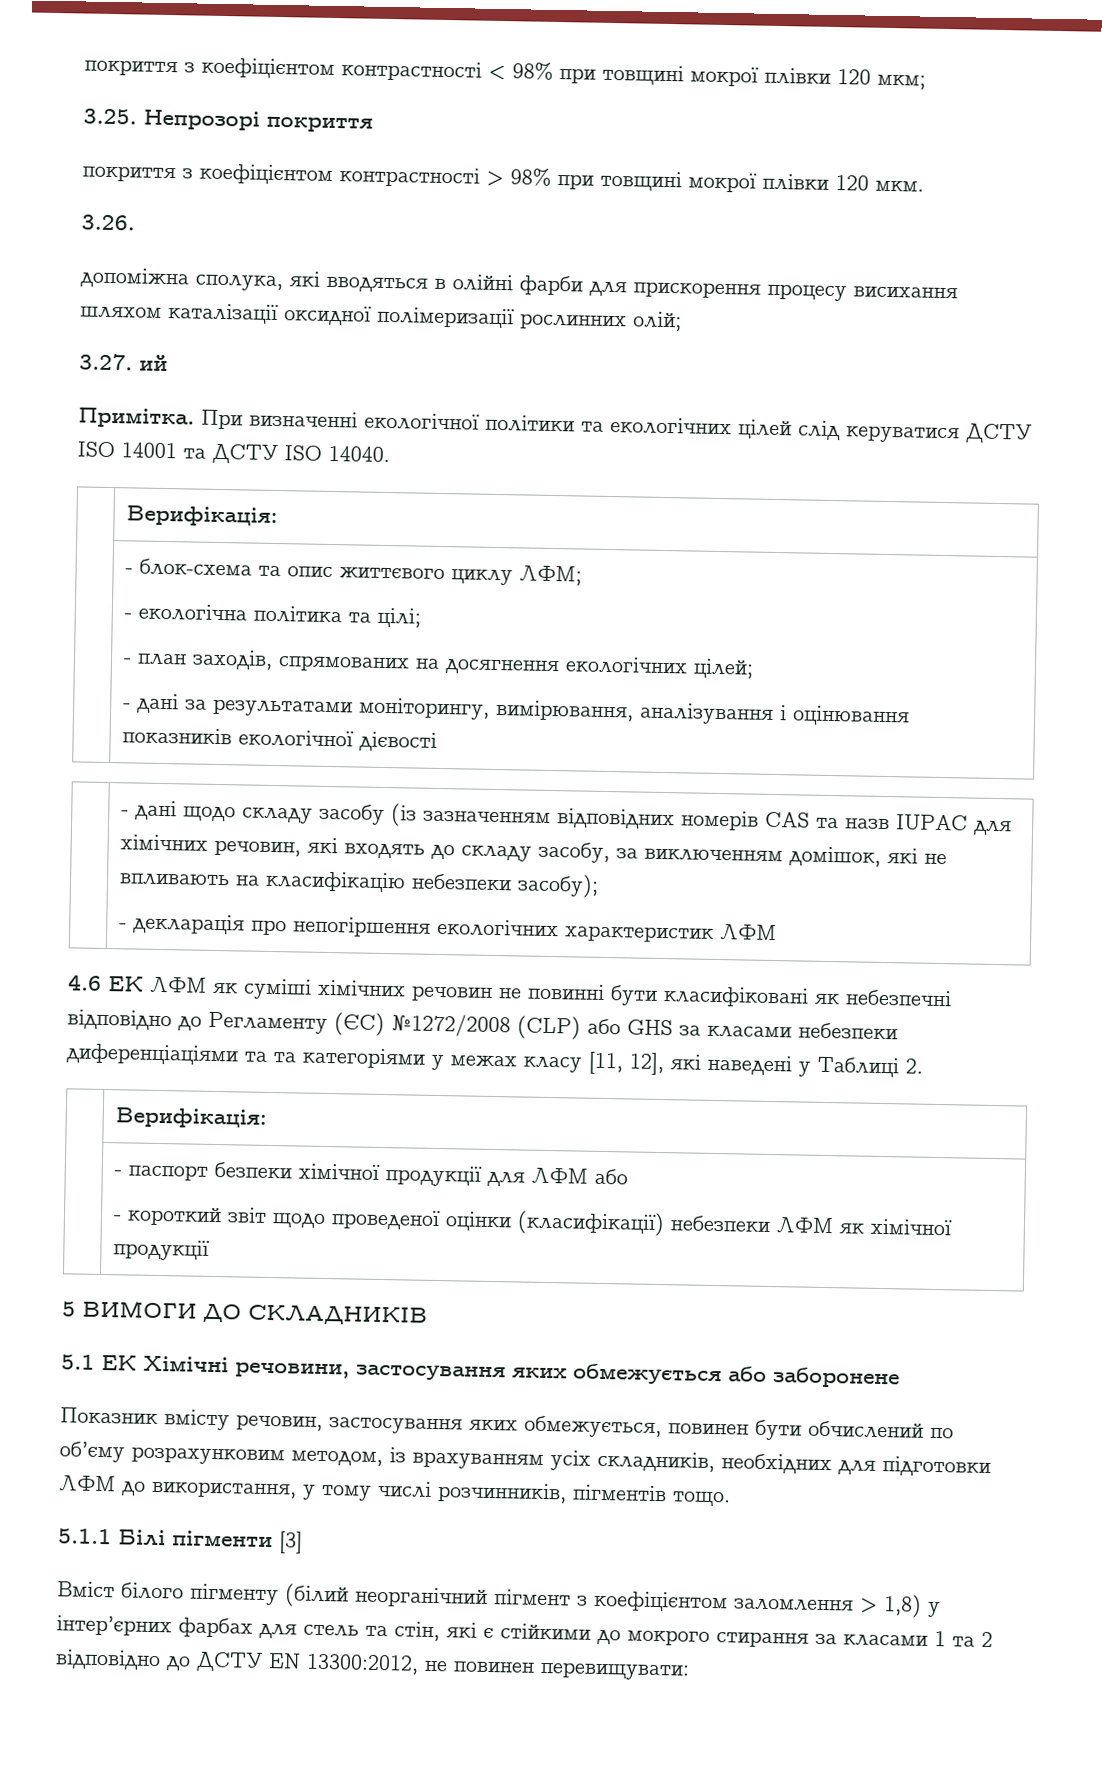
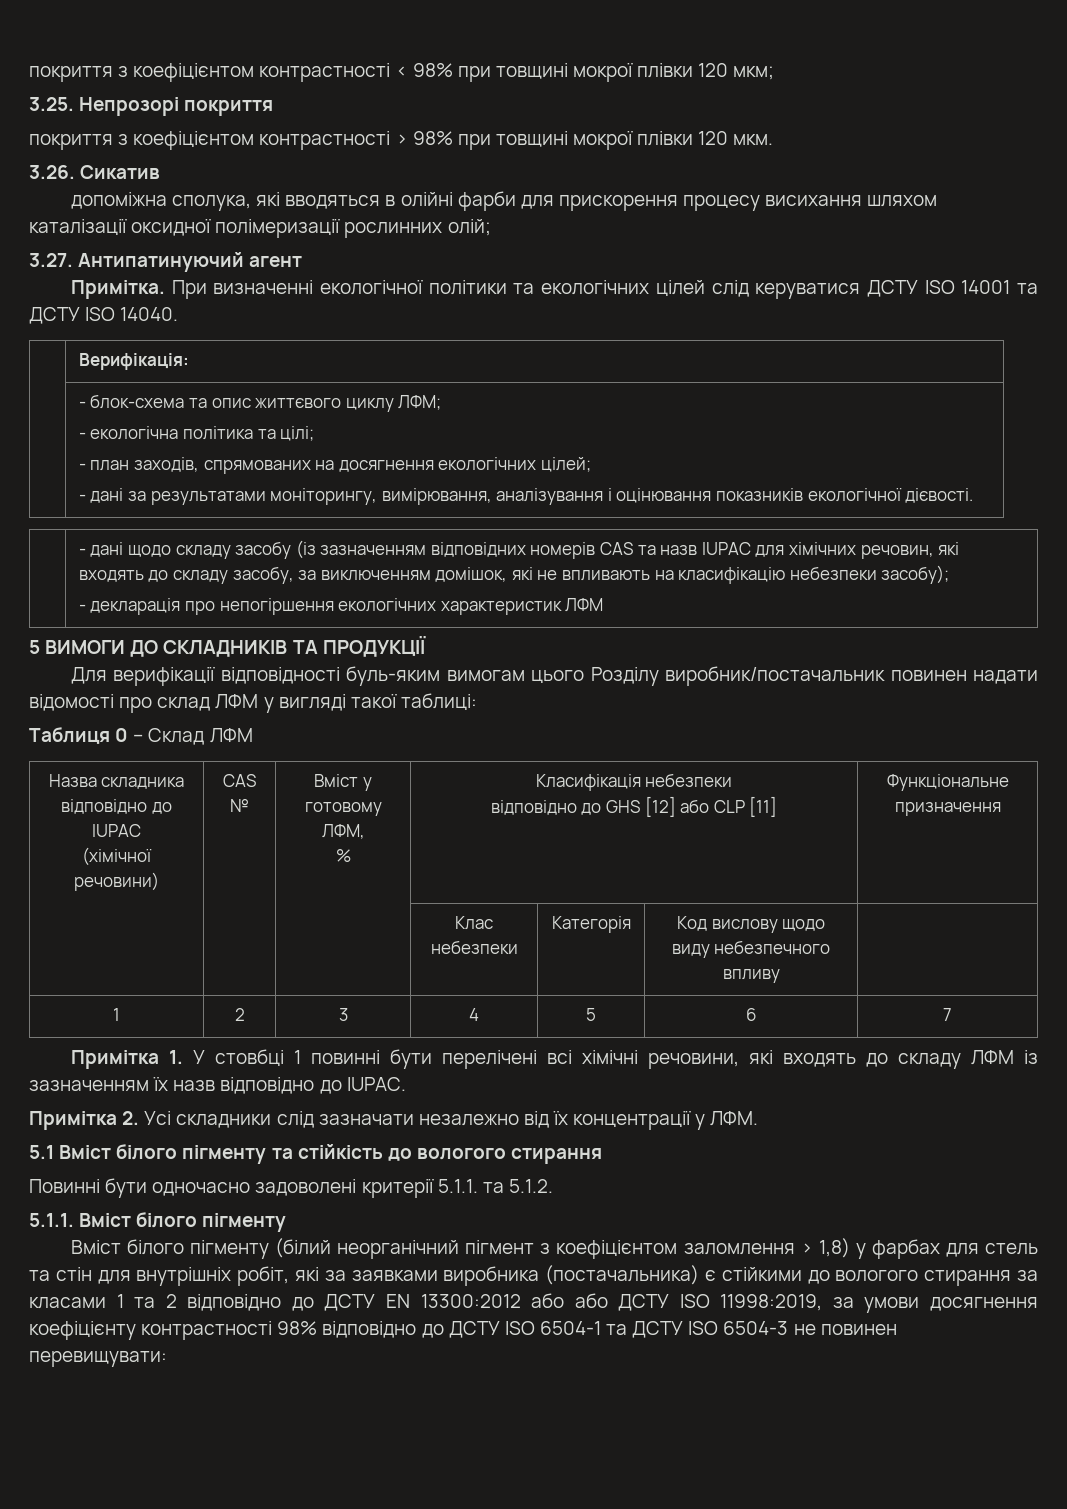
(135, 222) none -> [80,165,161,179] Сикатив
[139,354,168,372] ий -> [78,252,303,272] Антипатинуючий агент
[359,731,438,752] дієвості -> [905,488,974,503] дієвості.
[68,974,952,1008] [67,1009,898,1040] [66,1043,923,1078] [115,1107,268,1129] [114,1162,629,1187] [113,1206,954,1237] [113,1239,211,1261] [62,1299,428,1326] [61,1354,900,1389] [60,1407,954,1441] [59,1441,991,1477] [59,1475,731,1507] [58,1528,303,1554] 4.6 ЕК ЛФМ як суміші хімічних речовин не повинні бути класифіковані як небезпечні відповідно до Регламенту (ЄС) №1272/2008 (CLP) або GHS за класами небезпеки диференціаціями та та категоріями у межах класу [11, 12], які наведені у Таблиці 2. // | Верифікація: // | - паспорт безпеки хімічної продукції для ЛФМ або // - короткий звіт щодо проведеної оцінки (класифікації) небезпеки ЛФМ як хімічної продукції // 5 ВИМОГИ ДО СКЛАДНИКІВ // 5.1 ЕК Хімічні речовини, застосування яких обмежується або заборонене // Показник вмісту речовин, застосування яких обмежується, повинен бути обчислений по об’єму розрахунковим методом, із врахуванням усіх складників, необхідних для підготовки ЛФМ до використання, у тому числі розчинників, пігментів тощо. // 5.1.1 Білі пігменти [3] -> [29,636,426,657] [70,666,1038,686] [29,693,477,713] [29,727,253,745] [48,774,185,789] [61,799,172,814] [92,824,141,837] [82,847,152,866] [74,872,159,891] [222,774,256,787] [229,798,249,812] [314,774,372,791] [304,802,382,816] [321,824,365,839] [335,849,351,862] [535,773,733,791] [490,796,778,817] [886,774,1009,791] [894,802,1001,816] [455,916,493,930] [430,940,518,954] [551,916,631,933] [676,916,826,933] [671,940,831,958] [722,969,780,983] [113,1008,120,1021] [234,1008,245,1021] [338,1008,348,1021] [469,1008,479,1021] [586,1008,596,1021] [745,1008,757,1021] [943,1008,952,1021] [70,1049,1038,1069] [29,1077,406,1094] [29,1111,759,1130] [29,1144,603,1164] [29,1178,553,1198] [29,1212,287,1232] 5 ВИМОГИ ДО СКЛАДНИКІВ ТА ПРОДУКЦІЇ // Для верифікації відповідності буль-яким вимогам цього Розділу виробник/постачальник повинен надати відомості про склад ЛФМ у вигляді такої таблиці: // Таблиця 0 – Склад ЛФМ // Назва складника відповідно до IUPAC // (хімічної речовини) | CAS № | Вміст у готовому ЛФМ, // % | Класифікація небезпеки // відповідно до GHS [12] або CLP [11] | Функціональне призначення // | | | Клас небезпеки | Категорія | Код вислову щодо виду небезпечного впливу | // 1 | 2 | 3 | 4 | 5 | 6 | 7 // Примітка 1. У стовбці 1 повинні бути перелічені всі хімічні речовини, які входять до складу ЛФМ із зазначенням їх назв відповідно до IUPAC. // Примітка 2. Усі складники слід зазначати незалежно від їх концентрації у ЛФМ. // 5.1 Вміст білого пігменту та стійкість до вологого стирання // Повинні бути одночасно задоволені критерії 5.1.1. та 5.1.2. // 5.1.1. Вміст білого пігменту
[56,1615,172,1637] інтер’єрних -> (866, 1251) none
[394,1621,477,1642] стін, які -> [55,1265,700,1286] стін для внутрішніх робіт, які за заявками виробника (постачальника)
[627,1629,710,1646] мокрого -> [835,1270,919,1282] вологого
[306,1653,419,1675] 13300:2012, -> [420,1293,1038,1313] [29,1321,789,1340] 13300:2012 або або ДСТУ ISO 11998:2019, за умови досягнення коефіцієнту контрастності 98% відповідно до ДСТУ ISO 6504-1 та ДСТУ ISO 6504-3

